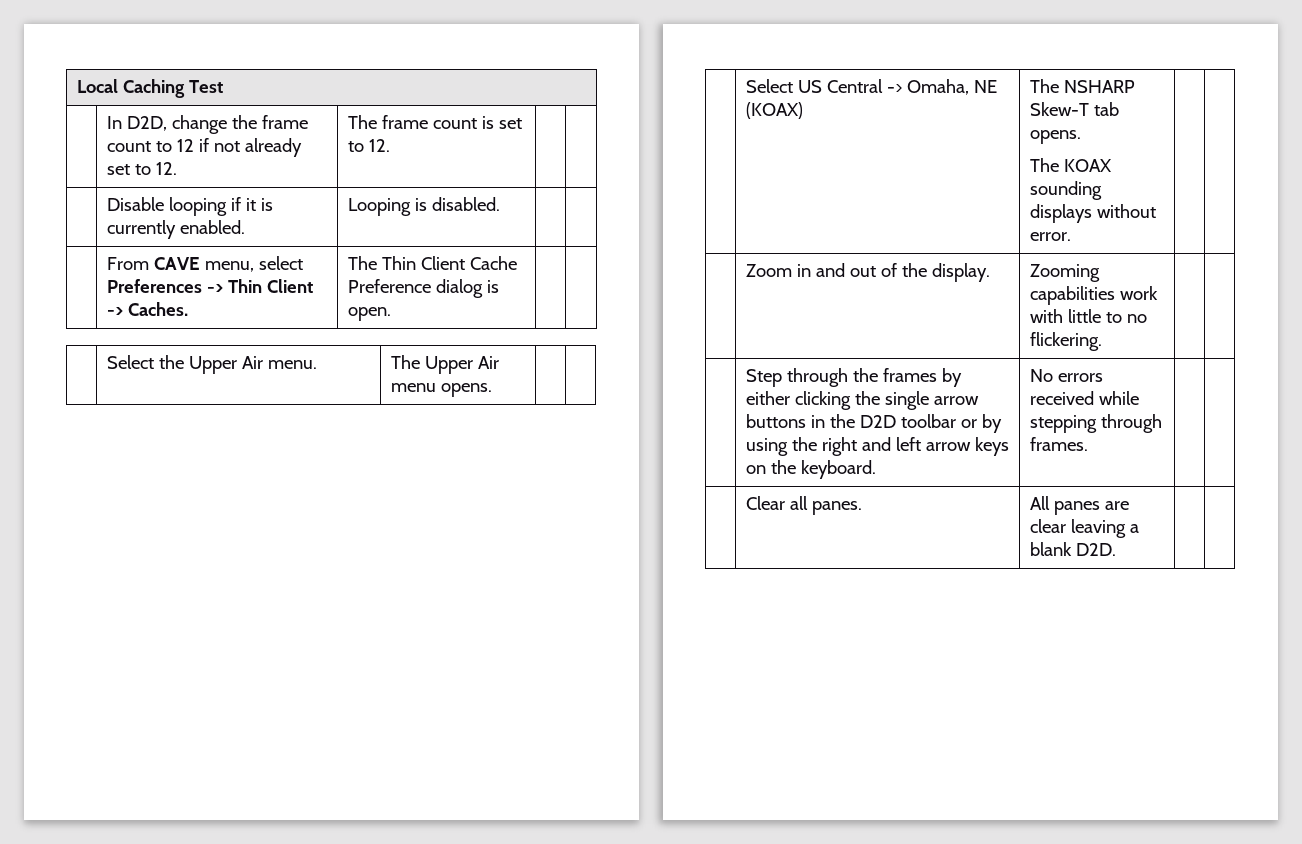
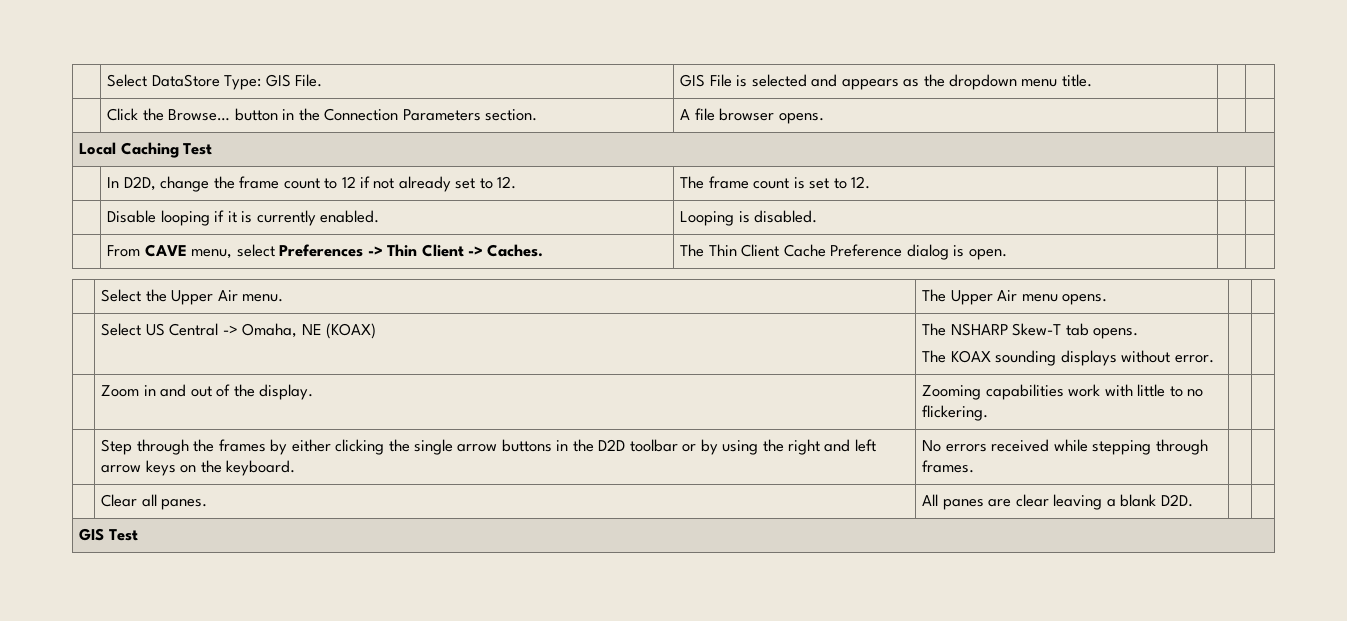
(76, 86) none -> [107,74,323,90] [680,74,1092,90] [107,108,537,121] [680,108,824,124] | Select DataStore Type: GIS File. | GIS File is selected and appears as the dropdown menu title. | | // | Click the Browse… button in the Connection Parameters section. | A file browser opens. | | //
(1116, 549) none -> [79,528,138,541] // GIS Test

